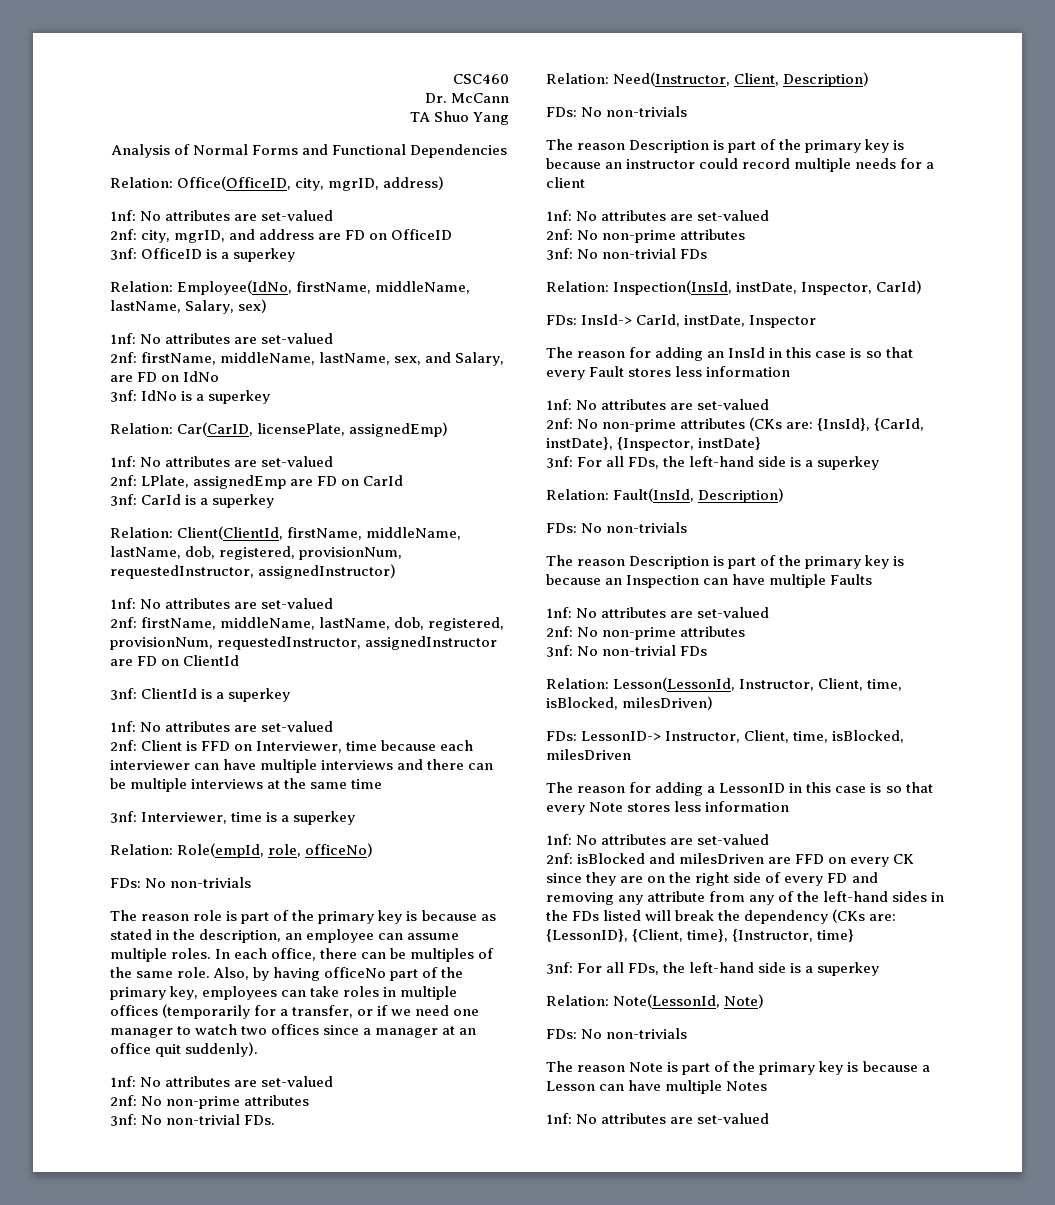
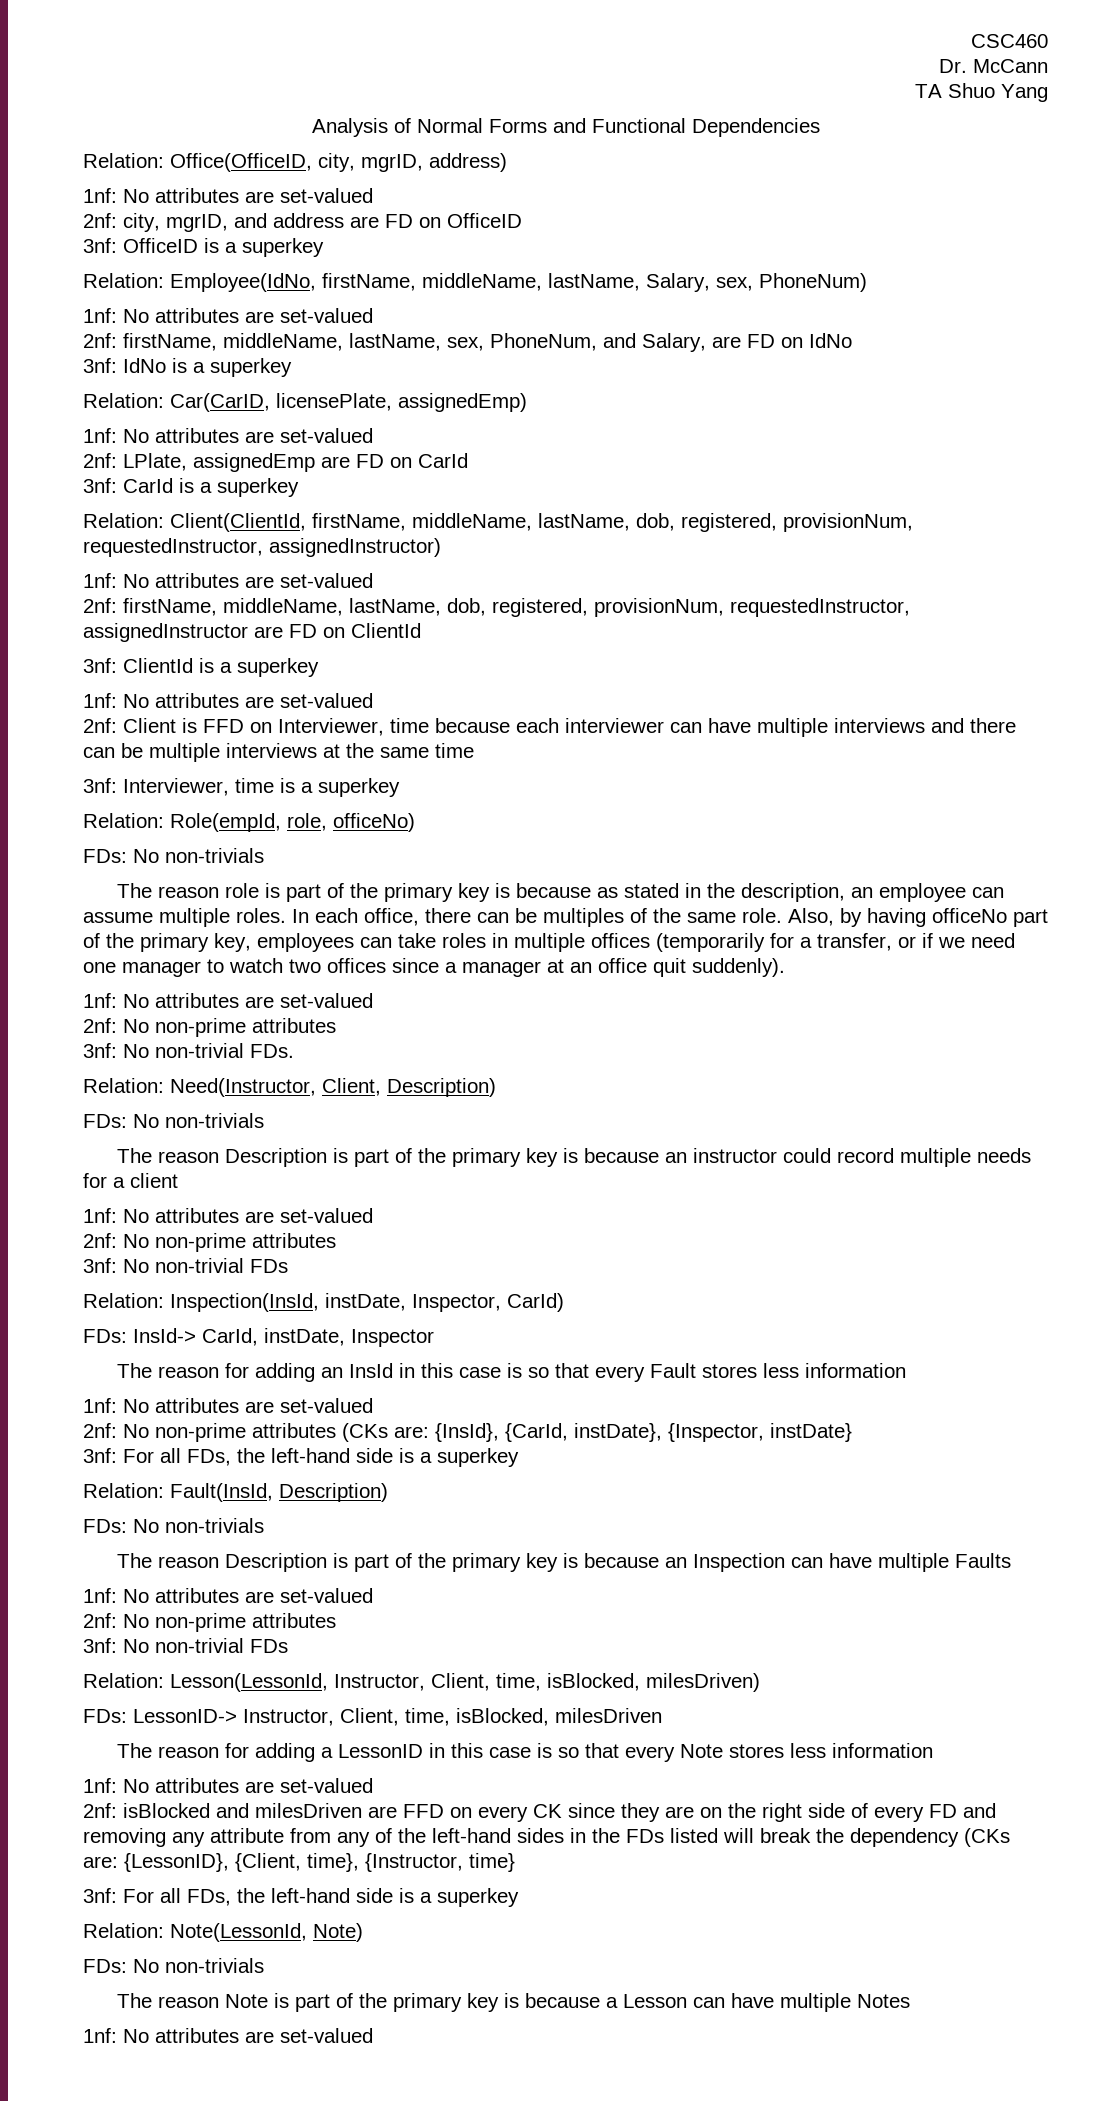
[238,299,268,313] sex) -> [716,273,867,292] sex, PhoneNum)
(422, 360) none -> [490,333,597,351] PhoneNum,

